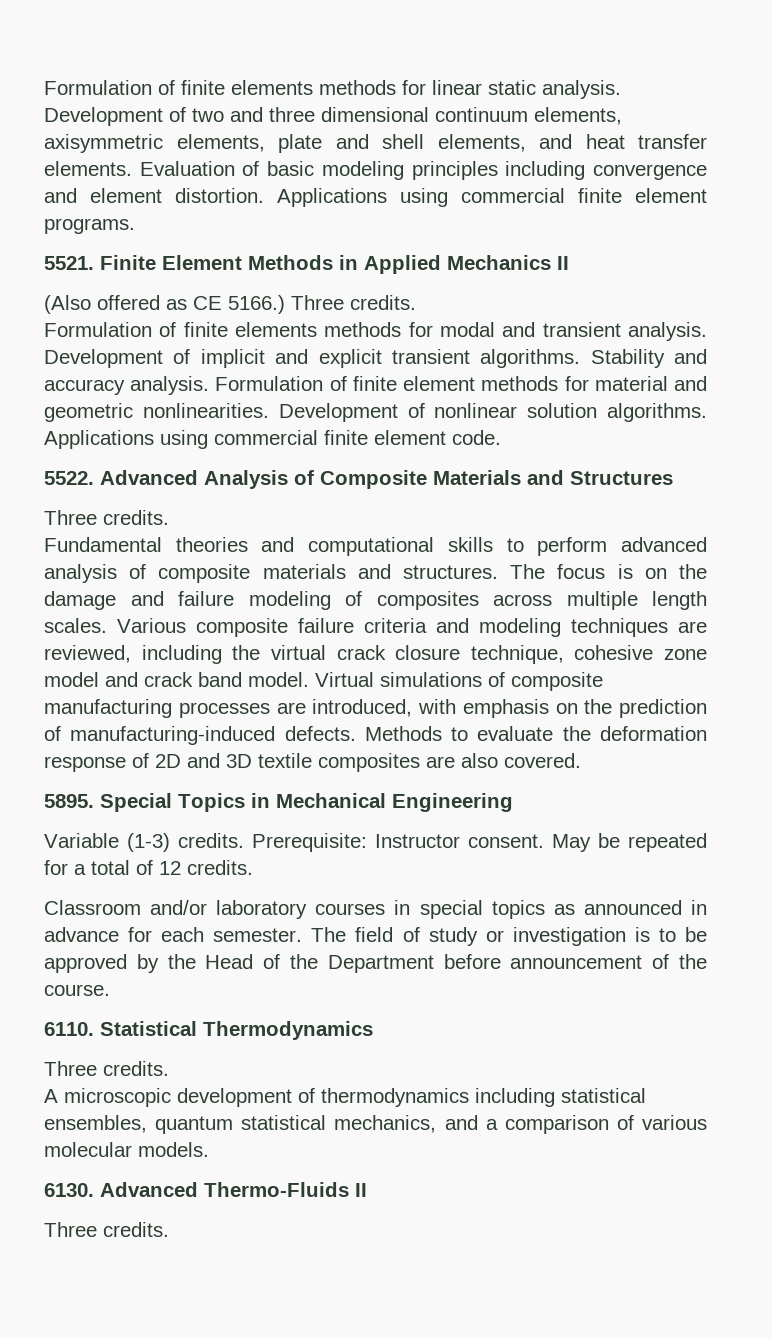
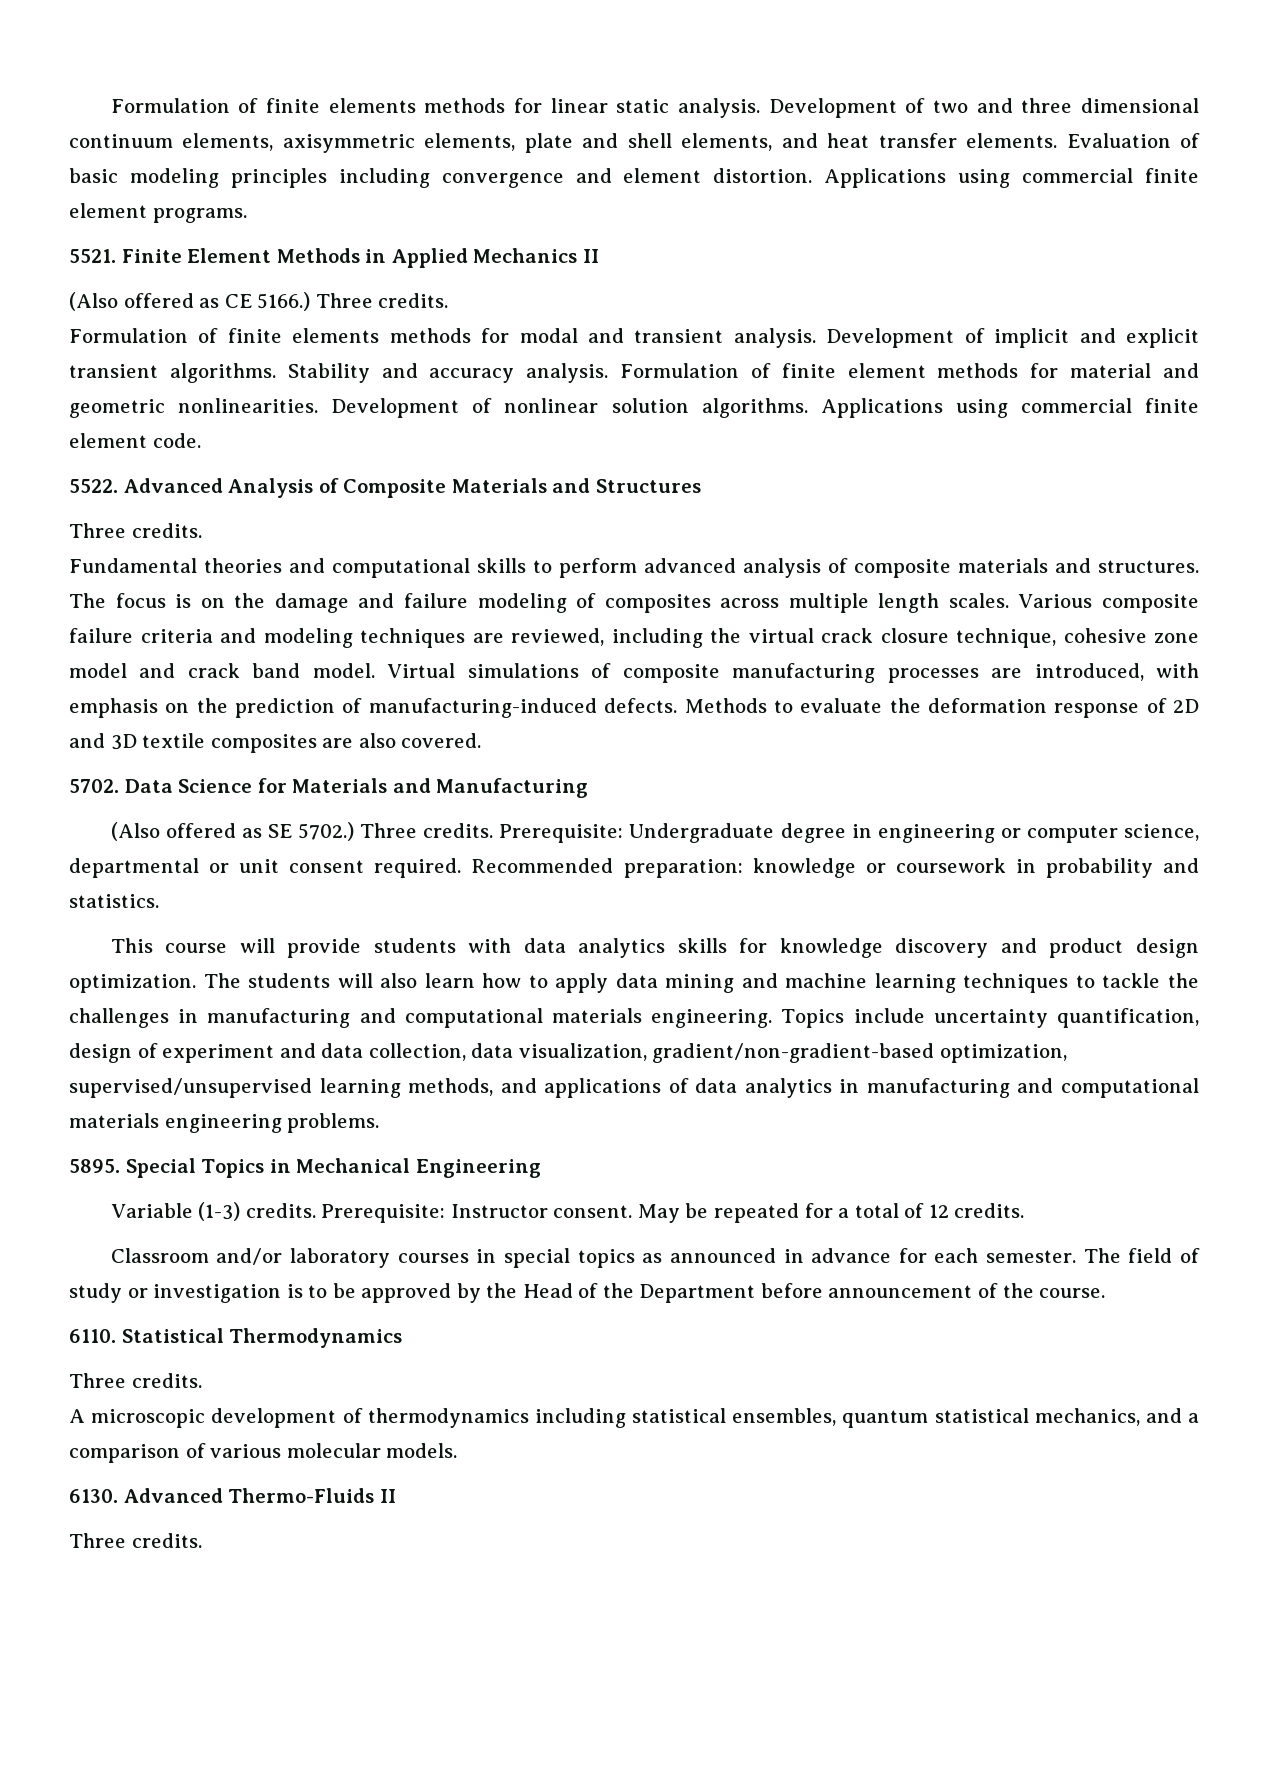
(581, 760) none -> [69,778,589,798] [110,822,1199,843] [69,858,1199,878] [69,894,159,908] [110,938,1200,958] [69,973,1199,993] [69,1008,1200,1028] [69,1043,1067,1063] [69,1078,1199,1098] [69,1113,380,1133] // 5702. Data Science for Materials and Manufacturing // (Also offered as SE 5702.) Three credits. Prerequisite: Undergraduate degree in engineering or computer science, departmental or unit consent required. Recommended preparation: knowledge or coursework in probability and statistics. // This course will provide students with data analytics skills for knowledge discovery and product design optimization. The students will also learn how to apply data mining and machine learning techniques to tackle the challenges in manufacturing and computational materials engineering. Topics include uncertainty quantification, design of experiment and data collection, data visualization, gradient/non-gradient-based optimization, supervised/unsupervised learning methods, and applications of data analytics in manufacturing and computational materials engineering problems.

